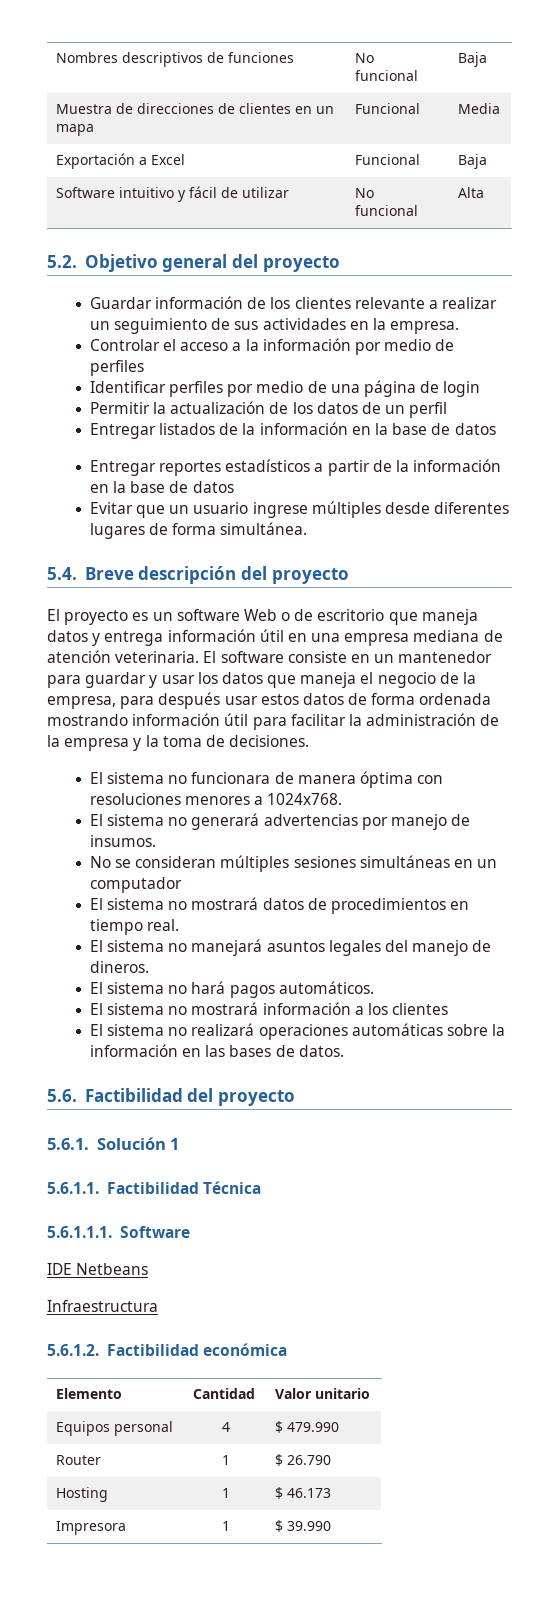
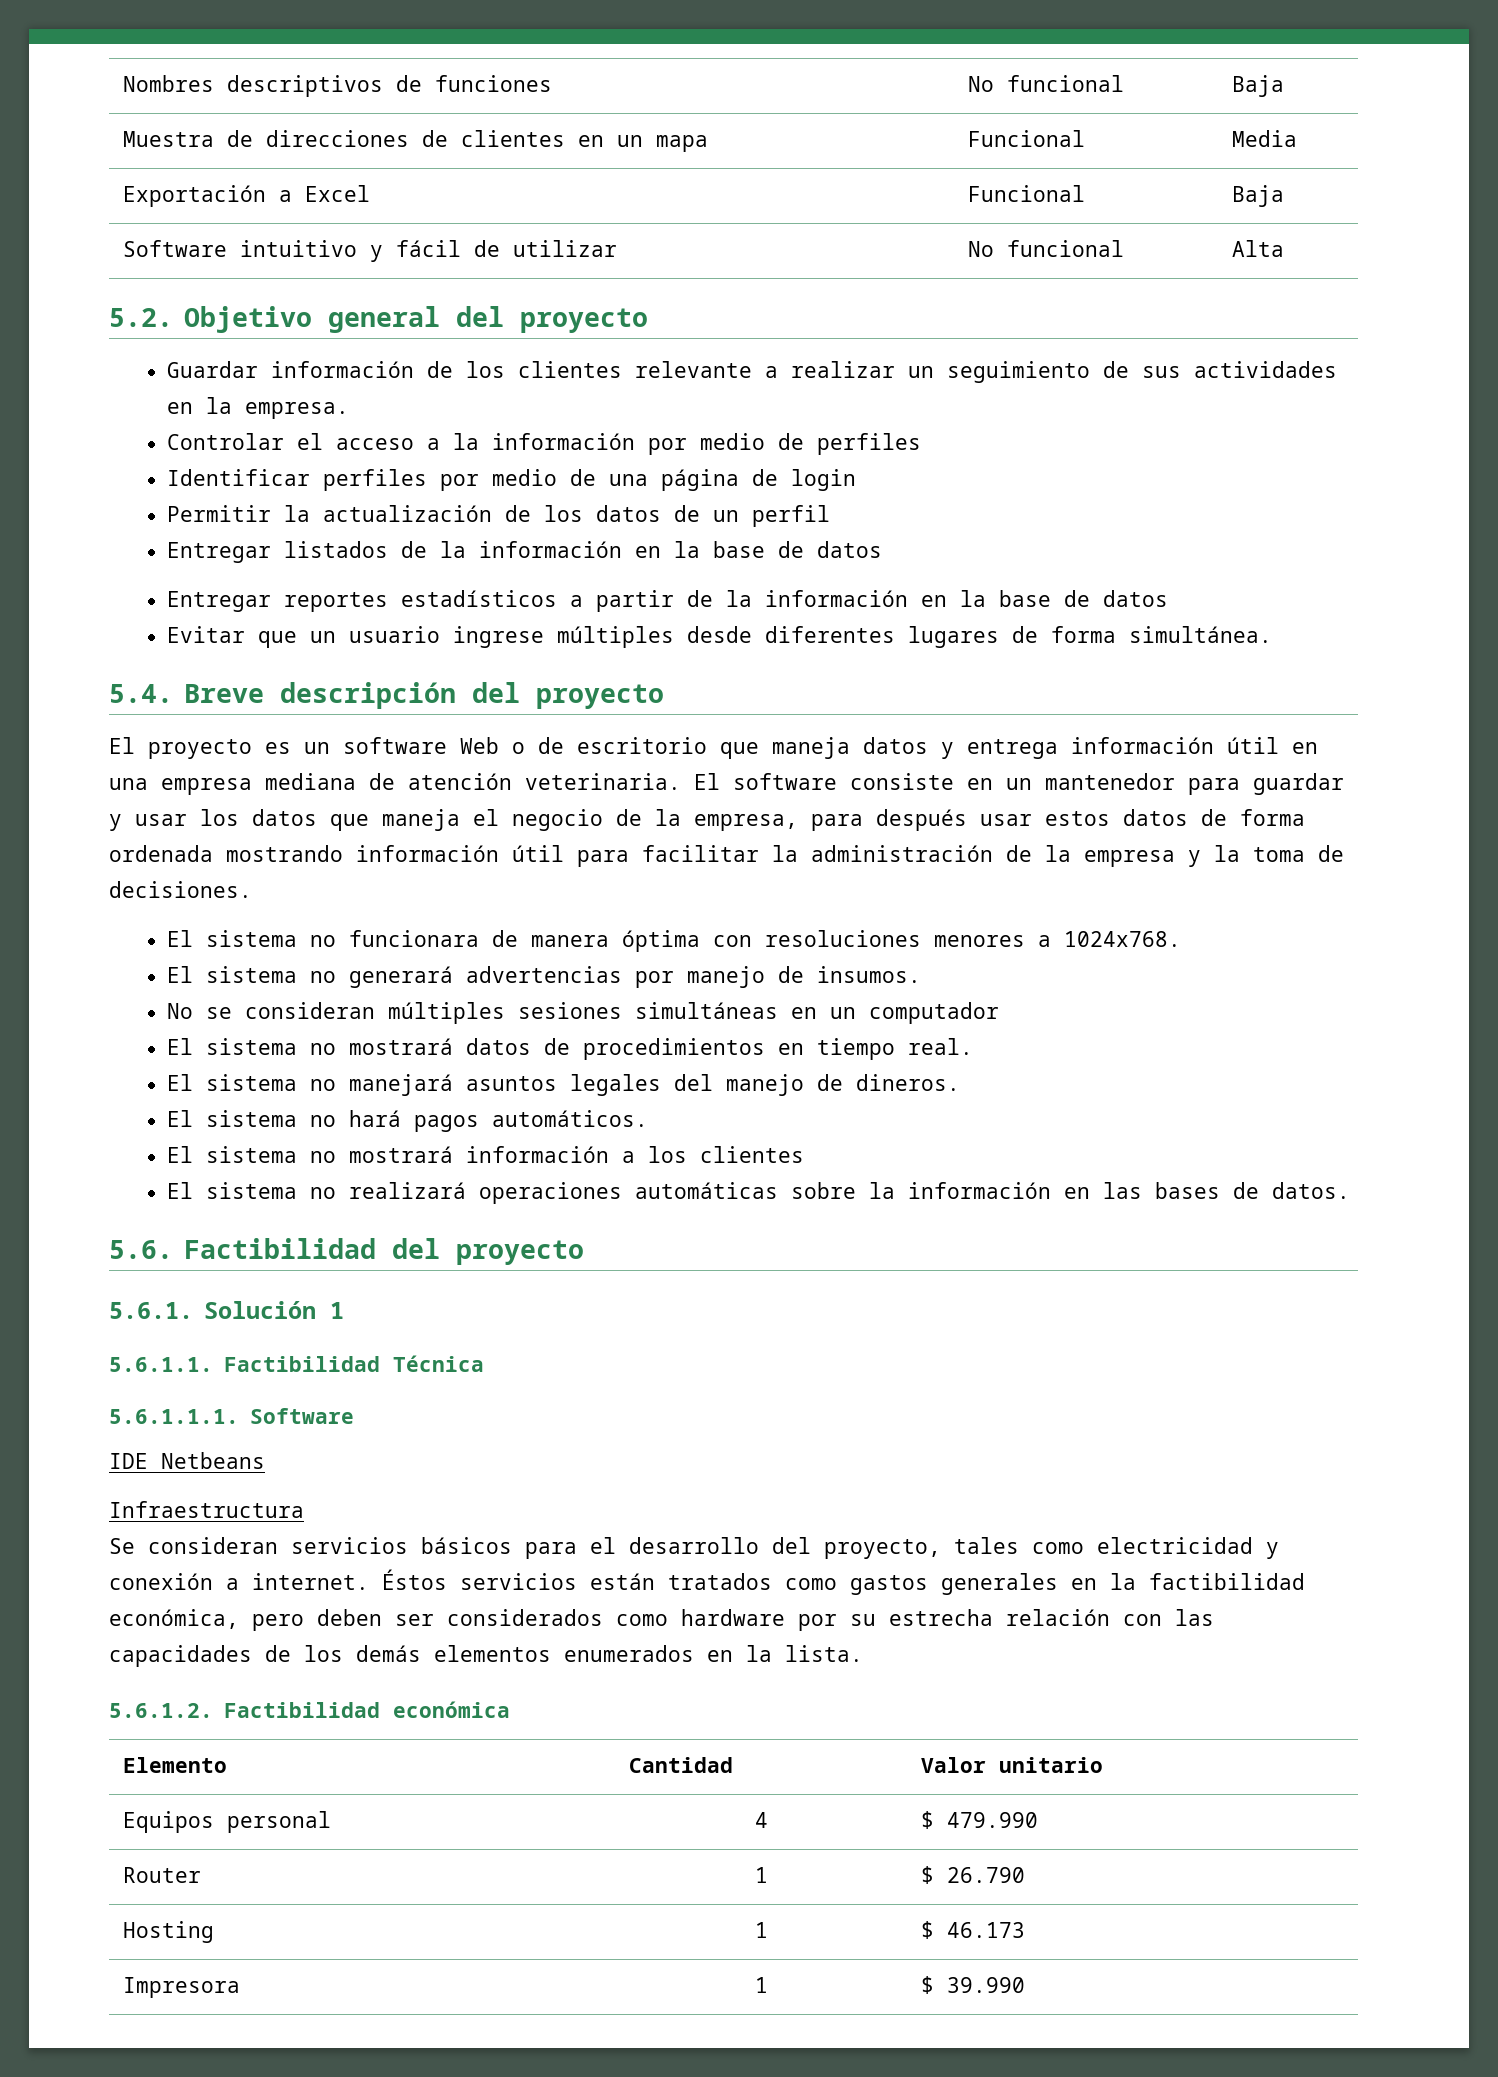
(158, 1306) none -> [109,1537,1279,1559] [109,1569,1305,1595] [109,1609,1214,1631] [109,1645,863,1667] // Se consideran servicios básicos para el desarrollo del proyecto, tales como electricidad y conexión a internet. Éstos servicios están tratados como gastos generales en la factibilidad económica, pero deben ser considerados como hardware por su estrecha relación con las capacidades de los demás elementos enumerados en la lista.

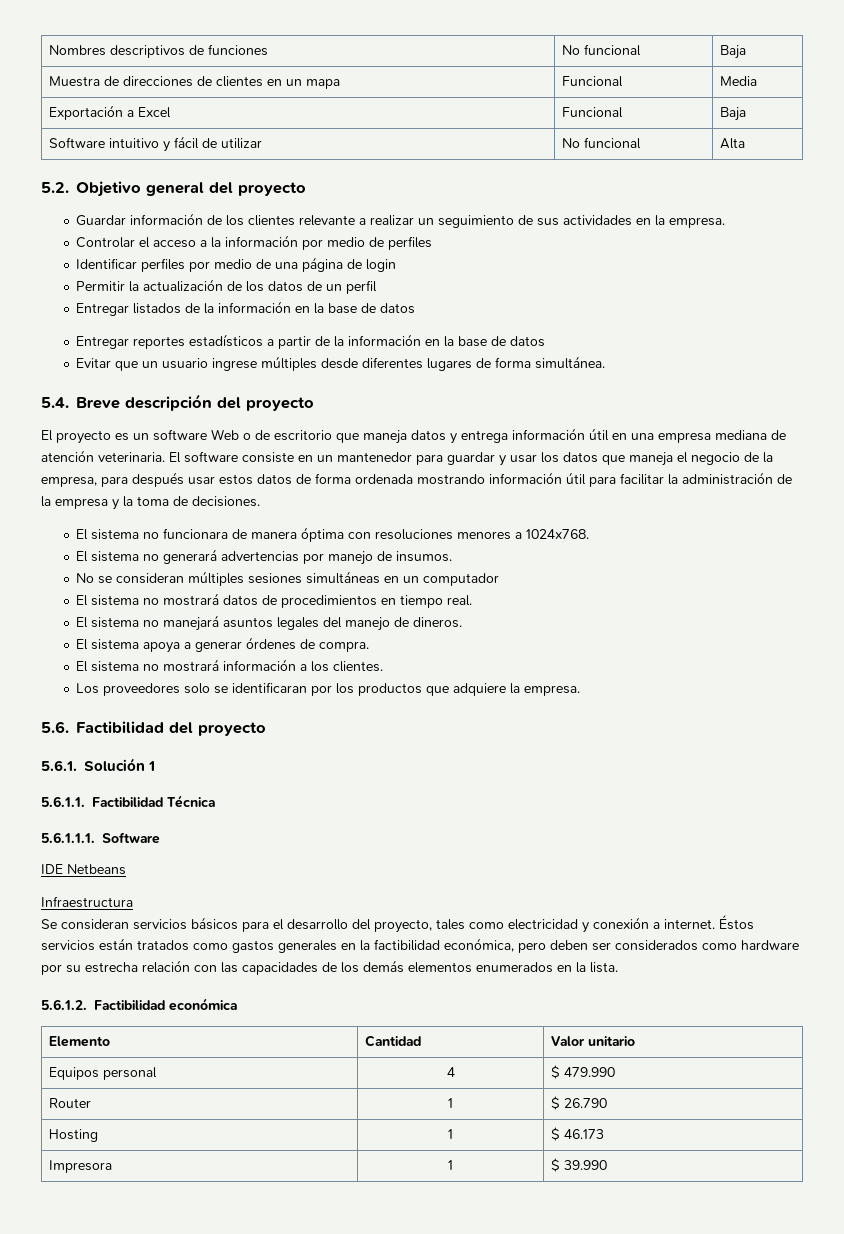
[309,1110,648,1132] no hará pagos automáticos. -> [143,637,370,653] apoya a generar órdenes de compra.
[699,1146,804,1163] [166,1182,1350,1204] clientes // El sistema no realizará operaciones automáticas sobre la información en las bases de datos. -> [333,661,384,672] [76,682,581,696] clientes. // Los proveedores solo se identificaran por los productos que adquiere la empresa.

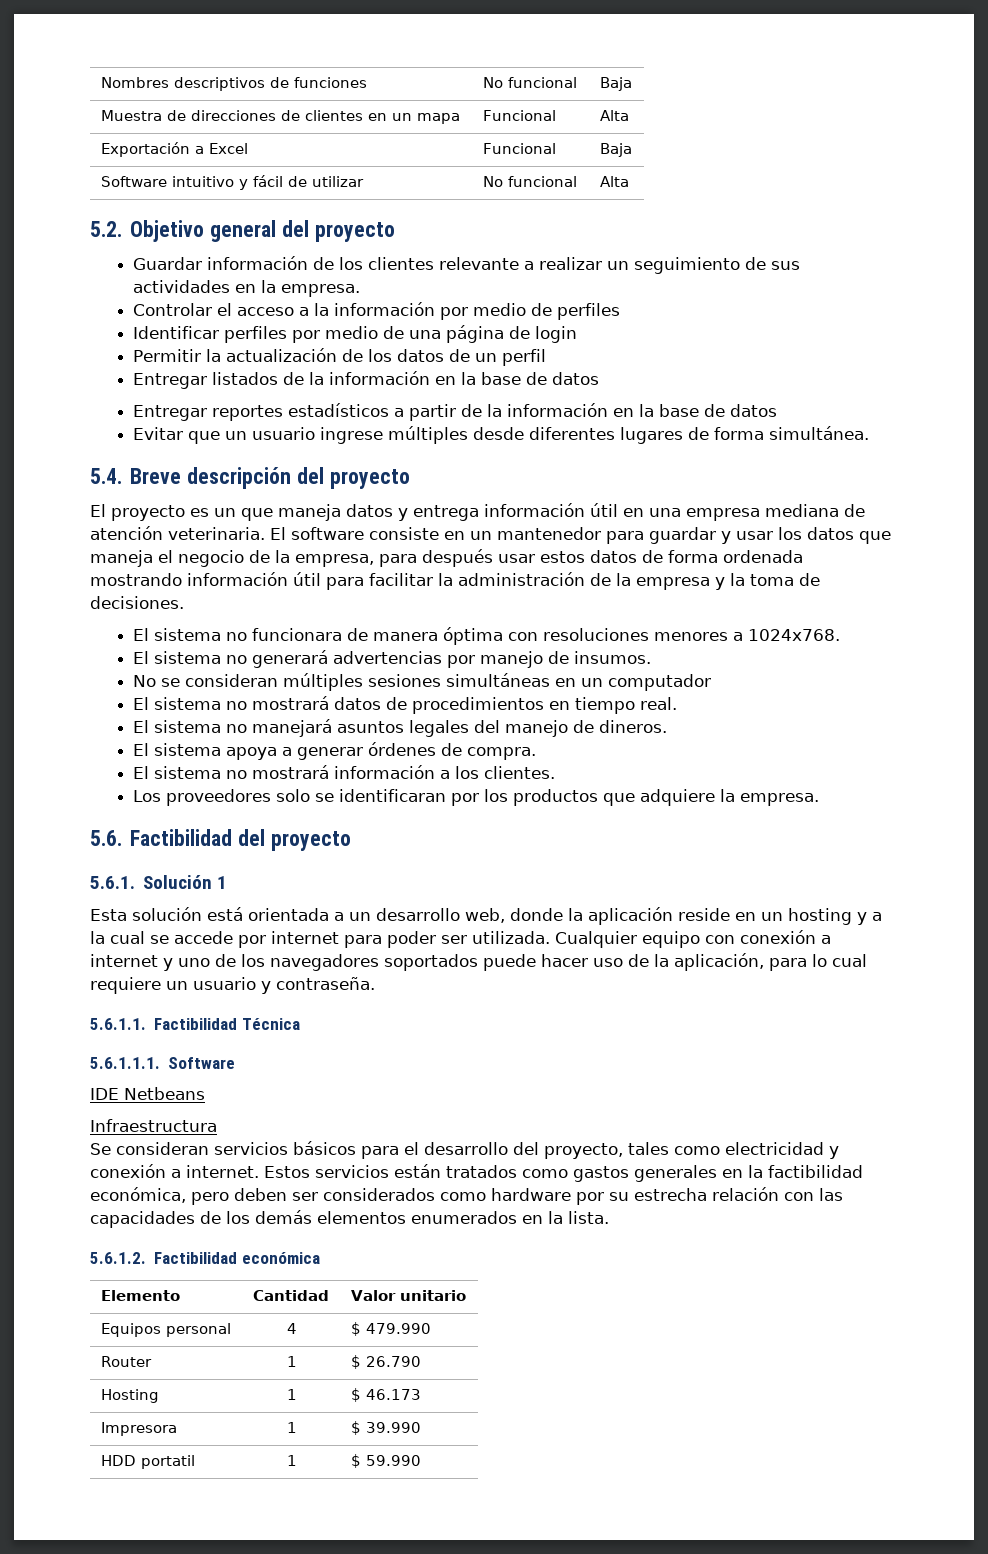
[720,76,758,86] Media -> [599,110,629,121] Alta
[153,429,332,441] software Web o de escritorio -> (236, 512) none
(156, 766) none -> [90,907,882,925] [90,930,831,948] [90,953,867,971] [90,977,375,994] // Esta solución está orientada a un desarrollo web, donde la aplicación reside en un hosting y a la cual se accede por internet para poder ser utilizada. Cualquier equipo con conexión a internet y uno de los navegadores soportados puede hacer uso de la aplicación, para lo cual requiere un usuario y contraseña.
[719,915,754,930] Éstos -> [264,1166,310,1178] Estos
(608, 1165) none -> [100,1455,195,1469] [286,1455,297,1466] [350,1454,421,1468] // HDD portatil | 1 | $ 59.990

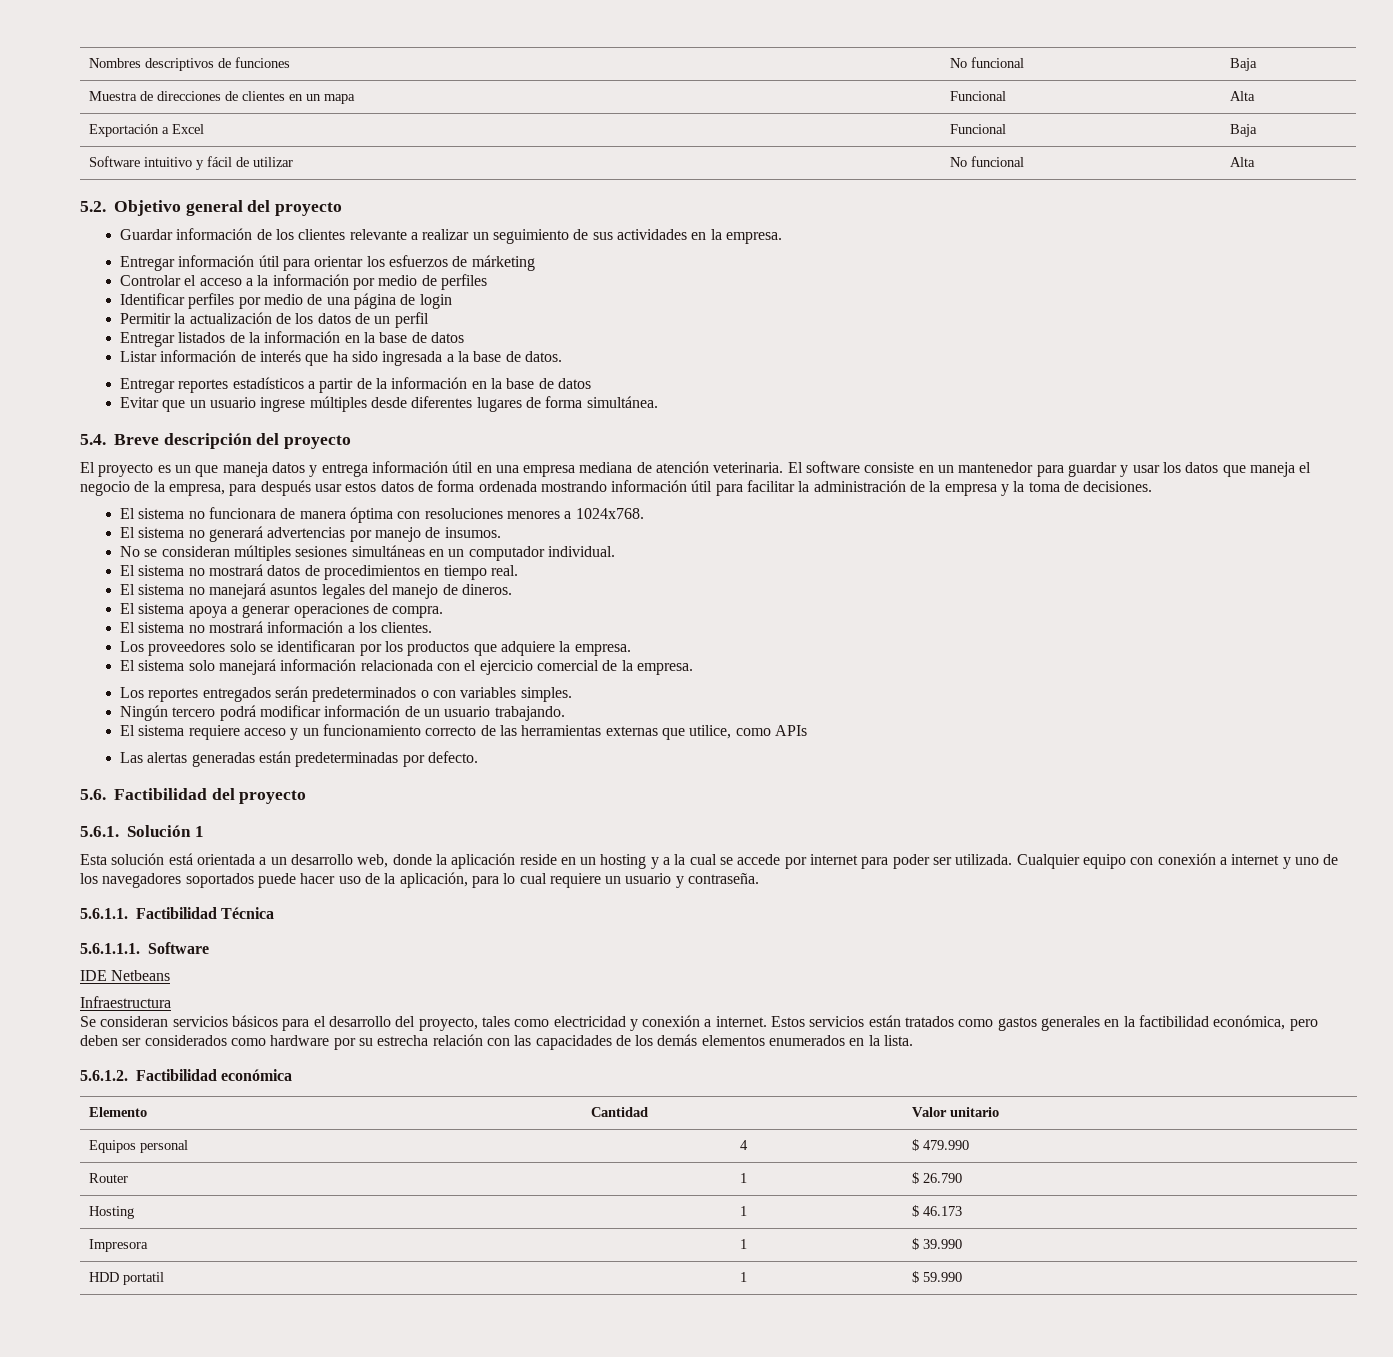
(360, 290) none -> [120,255,535,271] // Entregar información útil para orientar los esfuerzos de márketing
(599, 378) none -> [120,350,562,366] // Listar información de interés que ha sido ingresada a la base de datos.
(711, 682) none -> [548,546,616,557] individual.
[367,742,436,756] órdenes -> [293,603,369,618] operaciones
(819, 799) none -> [120,659,693,675] [120,686,572,702] [120,705,565,721] [120,724,807,740] [120,751,479,767] // El sistema solo manejará información relacionada con el ejercicio comercial de la empresa. // Los reportes entregados serán predeterminados o con variables simples. // Ningún tercero podrá modificar información de un usuario trabajando. // El sistema requiere acceso y un funcionamiento correcto de las herramientas externas que utilice, como APIs // Las alertas generadas están predeterminadas por defecto.

